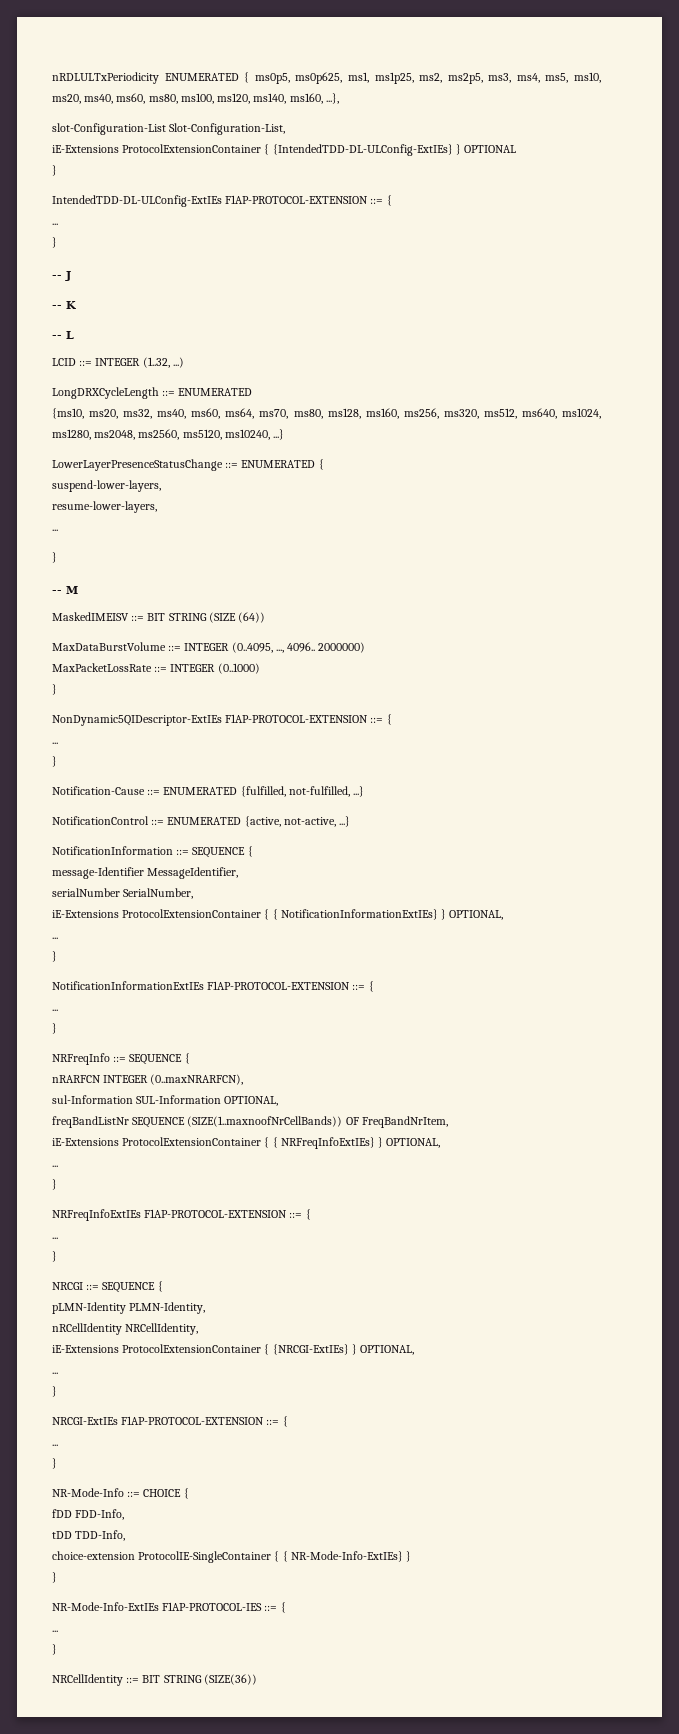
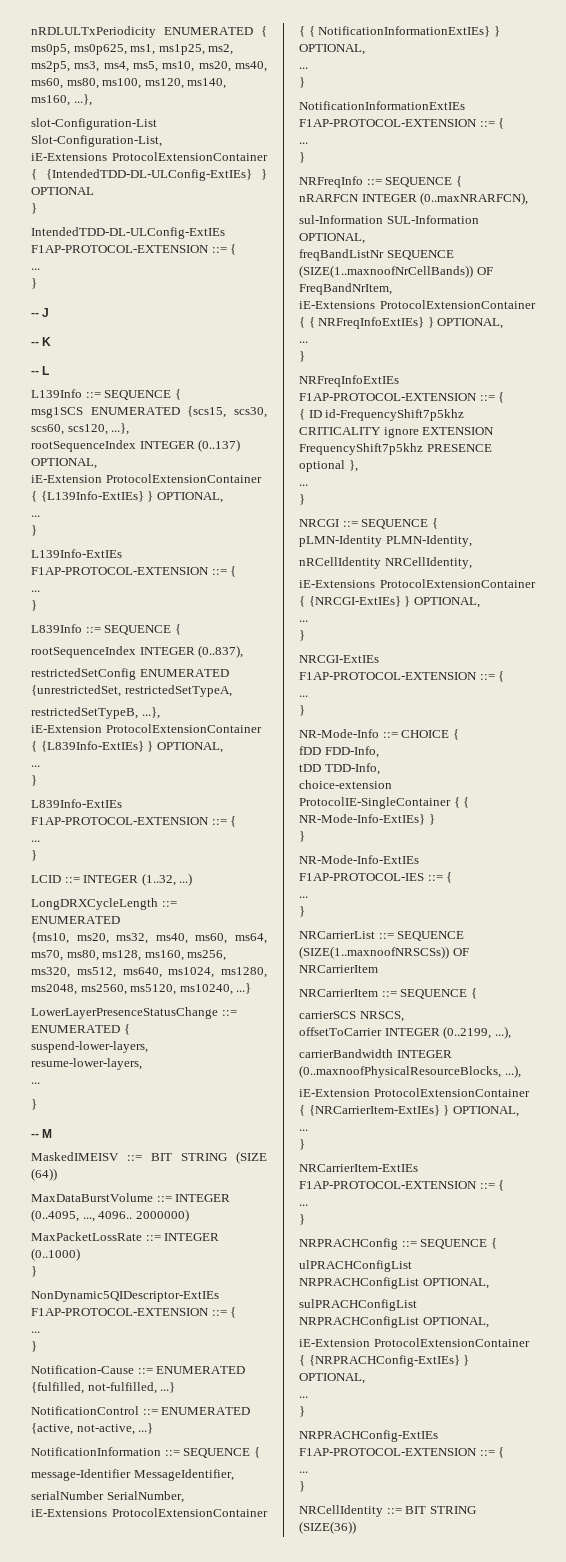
(74, 335) none -> [31,389,181,400] [31,406,267,418] [31,423,130,435] [31,439,241,452] [31,458,97,469] [31,474,262,483] [31,491,223,503] [31,515,40,517] [31,525,37,536] [31,549,122,558] [31,566,237,577] [31,590,40,592] [31,600,37,611] [31,624,181,635] [31,645,244,658] [31,668,229,680] [31,685,232,697] [31,707,160,719] [31,724,262,733] [31,741,223,753] [31,765,40,767] [31,775,37,786] [31,799,122,808] [31,816,237,827] [31,840,40,842] [31,850,37,861] // L139Info ::= SEQUENCE { // msg1SCS ENUMERATED {scs15, scs30, scs60, scs120, ...}, // rootSequenceIndex INTEGER (0..137) OPTIONAL, // iE-Extension ProtocolExtensionContainer { {L139Info-ExtIEs} } OPTIONAL, // ... // } // L139Info-ExtIEs F1AP-PROTOCOL-EXTENSION ::= { // ... // } // L839Info ::= SEQUENCE { // rootSequenceIndex INTEGER (0..837), // restrictedSetConfig ENUMERATED {unrestrictedSet, restrictedSetTypeA, // restrictedSetTypeB, ...}, // iE-Extension ProtocolExtensionContainer { {L839Info-ExtIEs} } OPTIONAL, // ... // } // L839Info-ExtIEs F1AP-PROTOCOL-EXTENSION ::= { // ... // }
(311, 1214) none -> [299,409,465,421] [299,427,495,438] [299,443,492,455] [299,460,358,472] // { ID id-FrequencyShift7p5khz CRITICALITY ignore EXTENSION FrequencyShift7p5khz PRESENCE optional },
(57, 1649) none -> [299,931,465,941] [299,946,469,959] [299,965,378,973] [299,988,477,999] [299,1011,404,1022] [299,1026,511,1039] [299,1049,452,1058] [299,1065,521,1078] [299,1088,530,1097] [299,1105,519,1117] [299,1129,308,1131] [299,1139,305,1150] [299,1164,418,1172] [299,1180,505,1191] [299,1204,308,1206] [299,1214,305,1225] [299,1238,497,1250] [299,1260,412,1272] [299,1277,489,1289] [299,1299,417,1311] [299,1316,489,1328] [299,1338,530,1347] [299,1355,470,1367] [299,1373,365,1384] [299,1396,308,1398] [299,1406,305,1417] [299,1430,438,1442] [299,1447,505,1458] [299,1471,308,1473] [299,1481,305,1492] // NRCarrierList ::= SEQUENCE (SIZE(1..maxnoofNRSCSs)) OF NRCarrierItem // NRCarrierItem ::= SEQUENCE { // carrierSCS NRSCS, // offsetToCarrier INTEGER (0..2199, ...), // carrierBandwidth INTEGER (0..maxnoofPhysicalResourceBlocks, ...), // iE-Extension ProtocolExtensionContainer { {NRCarrierItem-ExtIEs} } OPTIONAL, // ... // } // NRCarrierItem-ExtIEs F1AP-PROTOCOL-EXTENSION ::= { // ... // } // NRPRACHConfig ::= SEQUENCE { // ulPRACHConfigList NRPRACHConfigList OPTIONAL, // sulPRACHConfigList NRPRACHConfigList OPTIONAL, // iE-Extension ProtocolExtensionContainer { {NRPRACHConfig-ExtIEs} } OPTIONAL, // ... // } // NRPRACHConfig-ExtIEs F1AP-PROTOCOL-EXTENSION ::= { // ... // }

